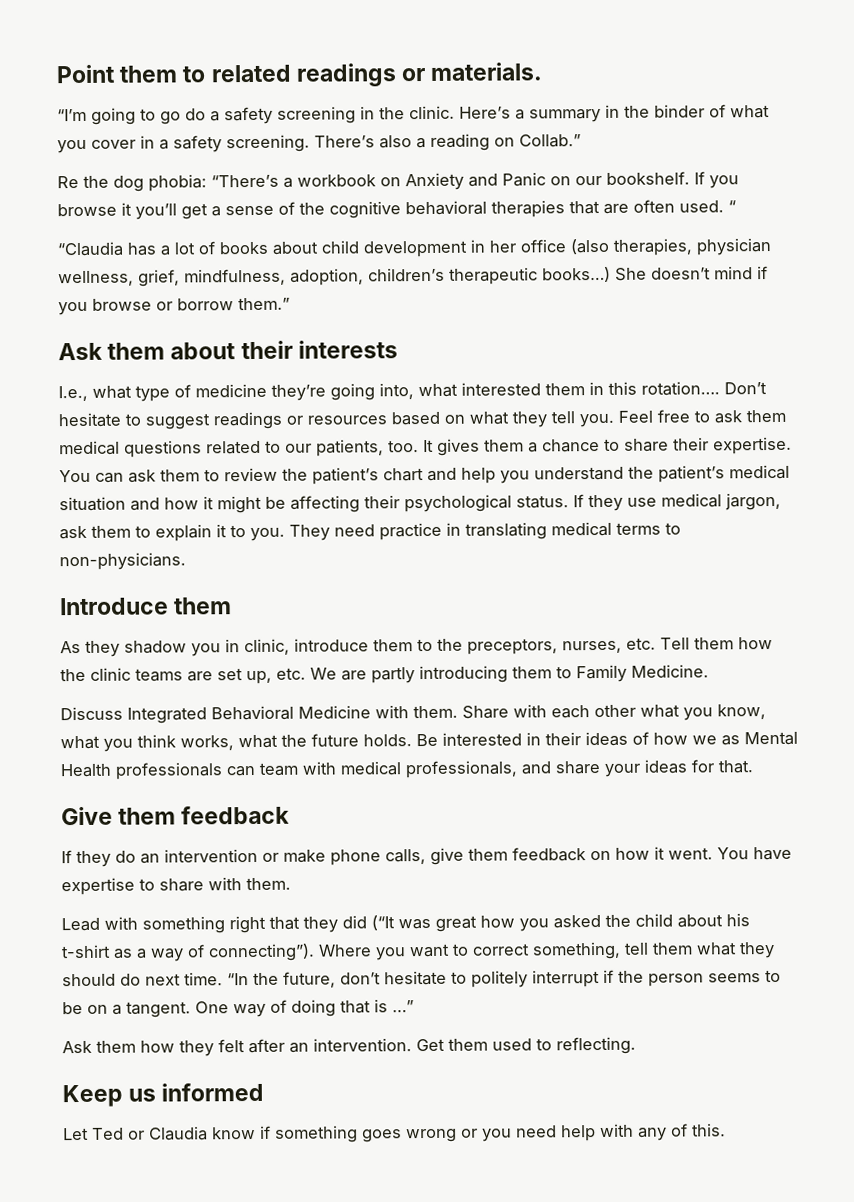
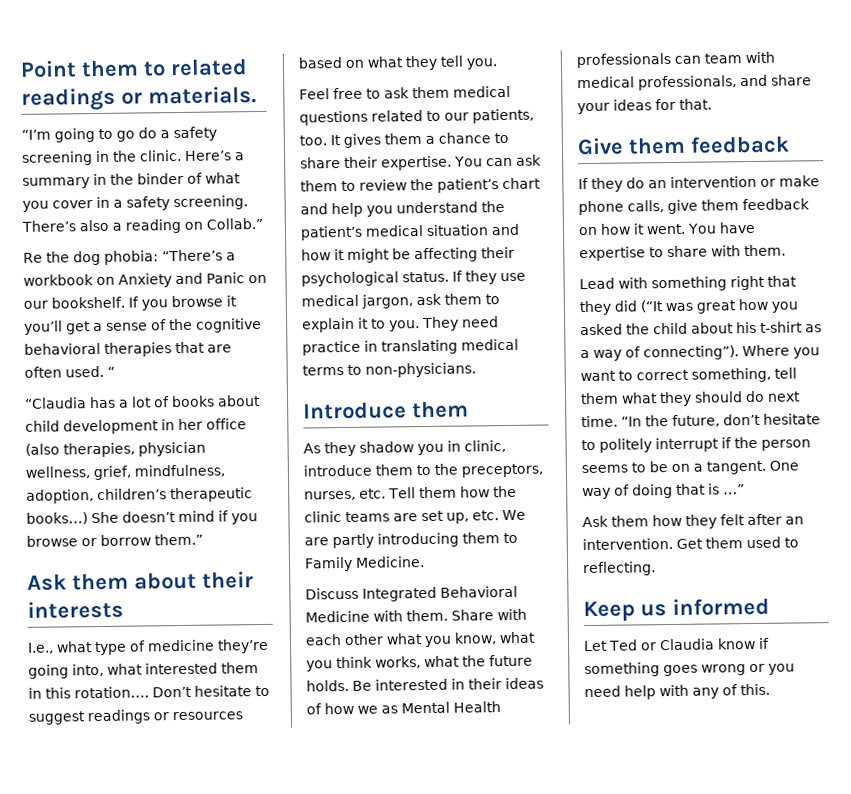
(615, 420) none -> (497, 64) //

